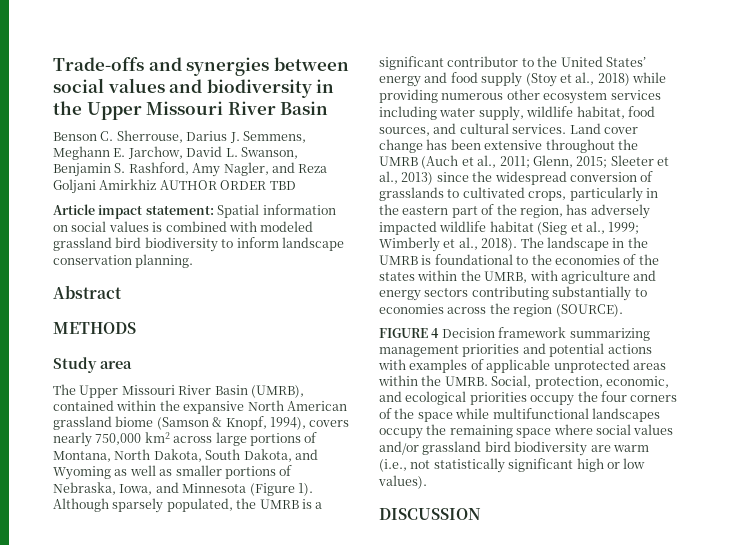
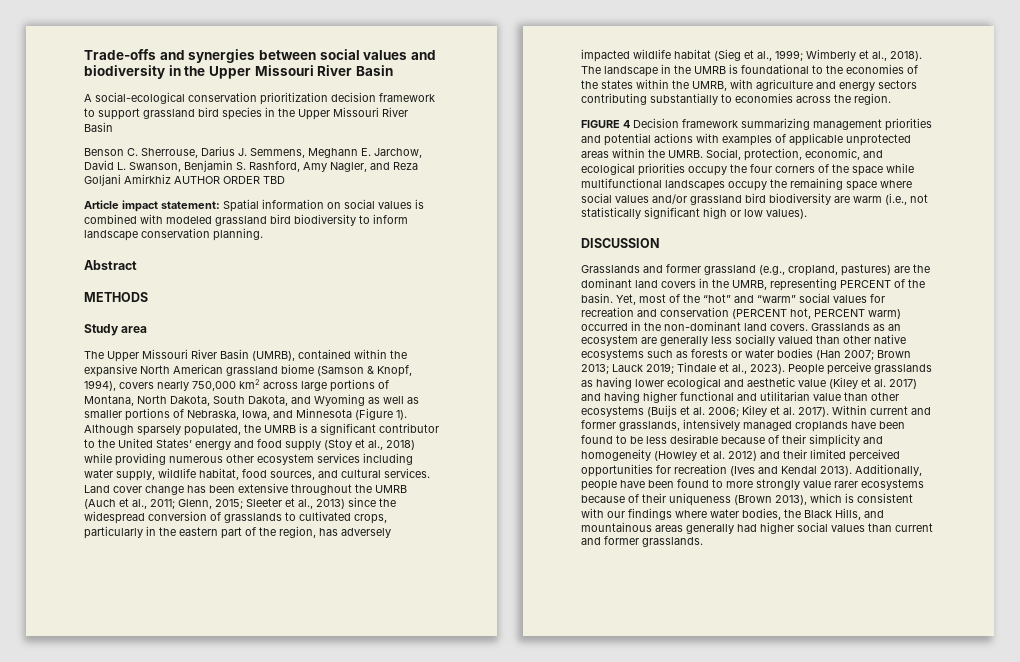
(329, 108) none -> [84,92,435,105] [84,107,408,120] [84,122,113,132] // A social-ecological conservation prioritization decision framework to support grassland bird species in the Upper Missouri River Basin
[513,304,623,317] region (SOURCE). -> [854,93,891,105] region.
(481, 514) none -> [581,264,930,276] [581,278,925,291] [581,293,885,305] [581,307,901,319] [581,321,901,331] [581,334,906,346] [581,348,911,360] [581,362,932,375] [581,377,917,389] [581,391,899,403] [581,405,931,417] [581,419,905,432] [581,434,883,447] [581,449,900,462] [581,464,922,477] [581,479,924,491] [581,493,913,506] [581,508,884,520] [581,522,933,534] [581,536,703,547] // Grasslands and former grassland (e.g., cropland, pastures) are the dominant land covers in the UMRB, representing PERCENT of the basin. Yet, most of the “hot” and “warm” social values for recreation and conservation (PERCENT hot, PERCENT warm) occurred in the non-dominant land covers. Grasslands as an ecosystem are generally less socially valued than other native ecosystems such as forests or water bodies (Han 2007; Brown 2013; Lauck 2019; Tindale et al., 2023). People perceive grasslands as having lower ecological and aesthetic value (Kiley et al. 2017) and having higher functional and utilitarian value than other ecosystems (Buijs et al. 2006; Kiley et al. 2017). Within current and former grasslands, intensively managed croplands have been found to be less desirable because of their simplicity and homogeneity (Howley et al. 2012) and their limited perceived opportunities for recreation (Ives and Kendal 2013). Additionally, people have been found to more strongly value rarer ecosystems because of their uniqueness (Brown 2013), which is consistent with our findings where water bodies, the Black Hills, and mountainous areas generally had higher social values than current and former grasslands.

